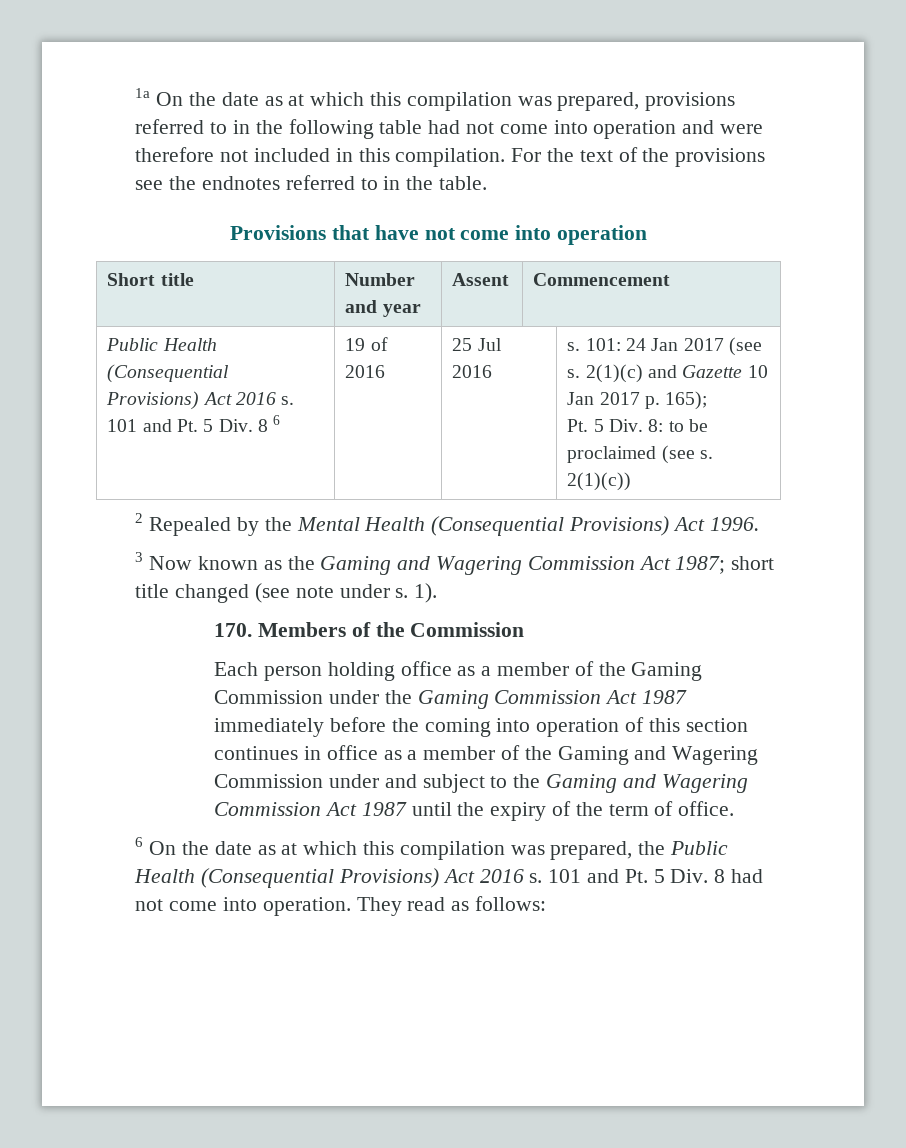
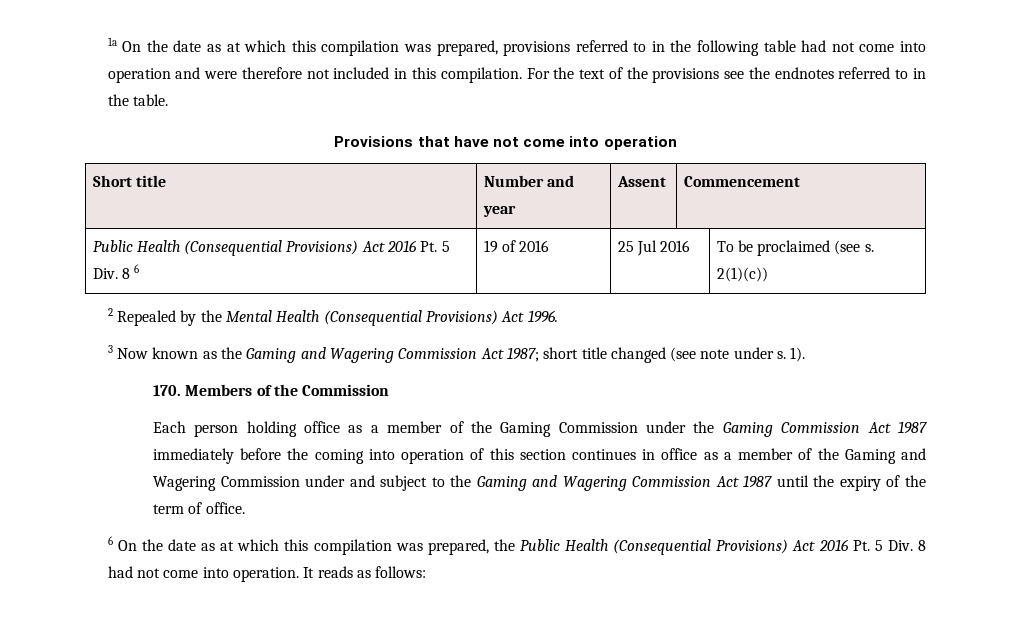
[281,396,295,405] [107,419,172,432] s. 101 and -> (418, 246) none
[567,337,762,356] [567,364,768,383] [567,391,708,410] [567,419,684,432] s. 101: 24 Jan 2017 (see s. 2(1)(c) and Gazette 10 Jan 2017 p. 165); // Pt. 5 Div. 8: to -> [716,241,734,252] To
[529,869,620,883] s. 101 and -> (849, 545) none
[356,897,446,916] They read -> [303,566,353,578] It reads

